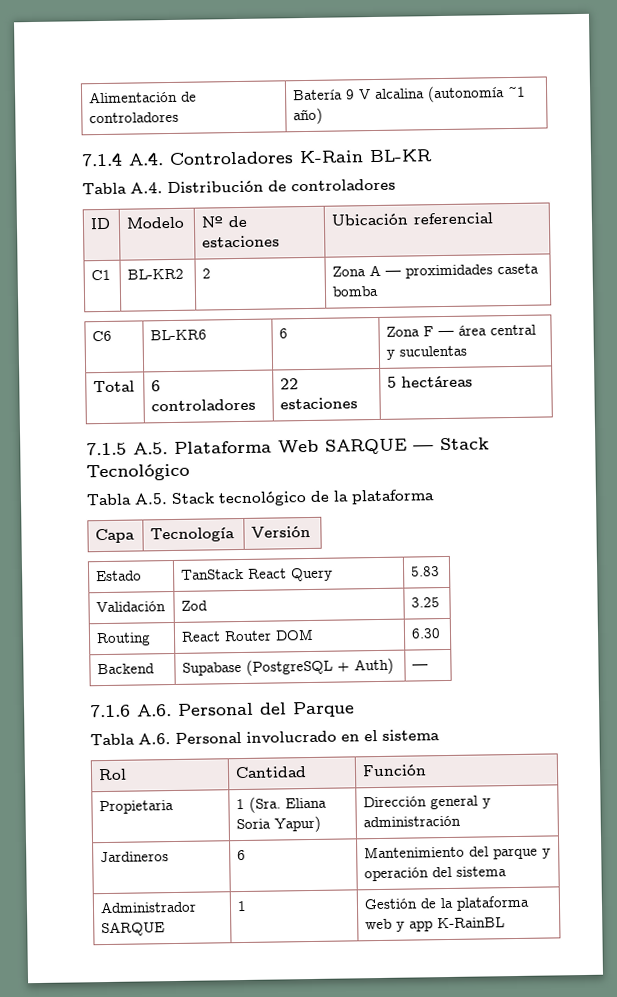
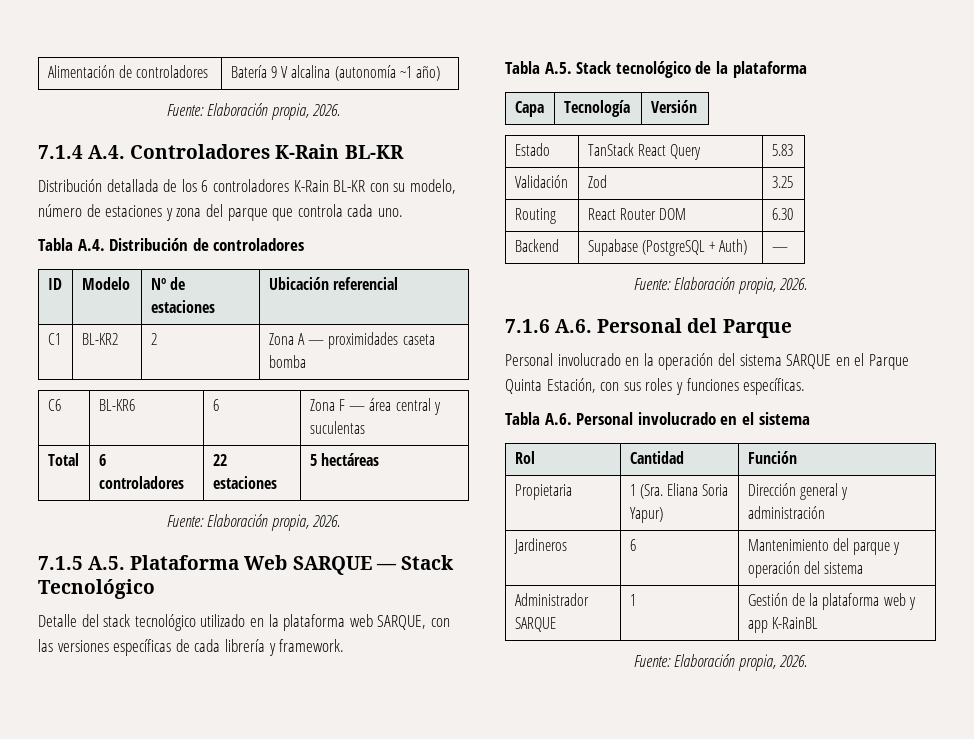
(324, 116) none -> [166,103,341,120] // Fuente: Elaboración propia, 2026.
(433, 156) none -> [38,179,456,194] [38,204,403,221] // Distribución detallada de los 6 controladores K-Rain BL-KR con su modelo, número de estaciones y zona del parque que controla cada uno.
(474, 381) none -> [166,514,341,531] // Fuente: Elaboración propia, 2026.
(190, 472) none -> [38,614,450,631] [38,639,345,656] // Detalle del stack tecnológico utilizado en la plataforma web SARQUE, con las versiones específicas de cada librería y framework.
(429, 667) none -> [633,277,808,294] // Fuente: Elaboración propia, 2026.
(355, 709) none -> [505,353,909,370] [505,378,806,395] // Personal involucrado en la operación del sistema SARQUE en el Parque Quinta Estación, con sus roles y funciones específicas.
(506, 923) none -> [633,654,808,671] // Fuente: Elaboración propia, 2026.

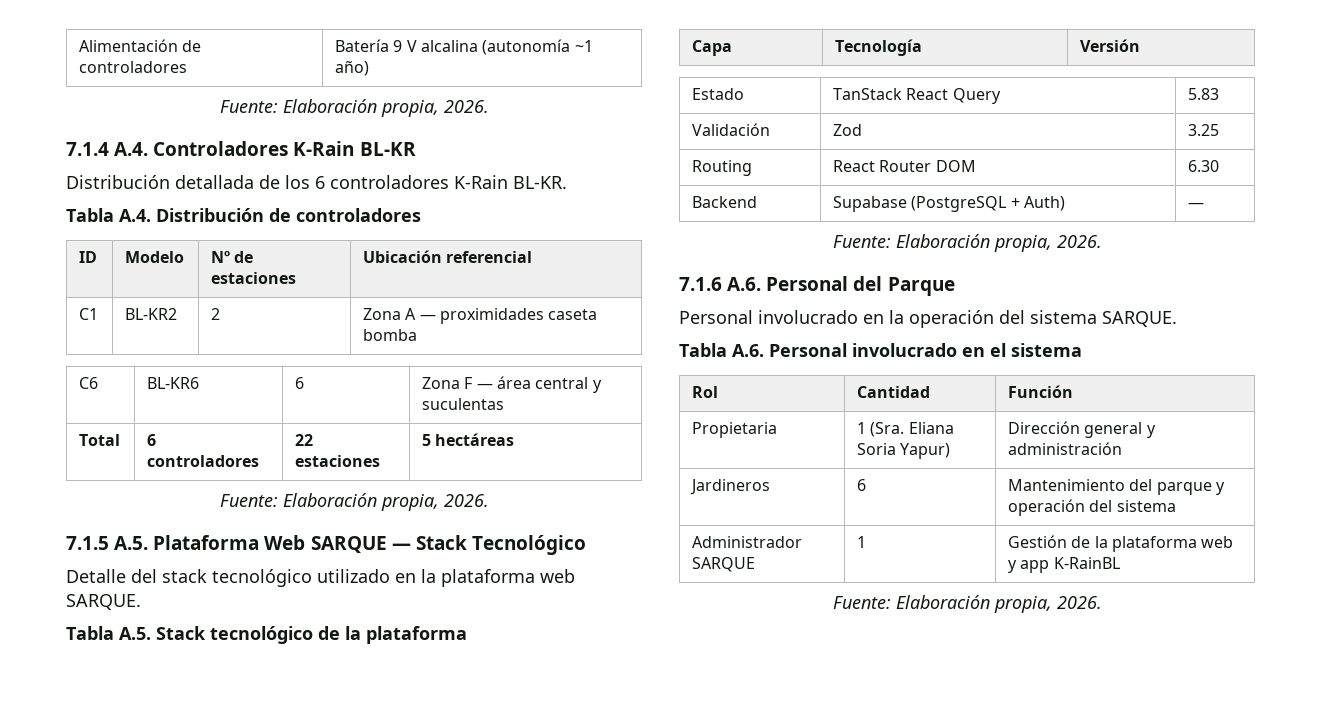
[333,179,456,194] [38,204,403,221] BL-KR con su modelo, número de estaciones y zona del parque que controla cada uno. -> [513,176,567,189] BL-KR.
[377,615,450,630] [38,639,345,656] SARQUE, con las versiones específicas de cada librería y framework. -> [66,594,141,610] SARQUE.
[786,353,909,370] [505,378,806,395] SARQUE en el Parque Quinta Estación, con sus roles y funciones específicas. -> [1102,311,1177,327] SARQUE.

